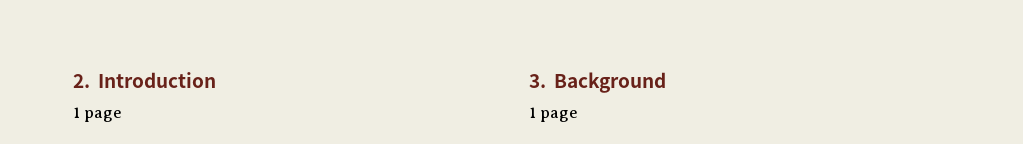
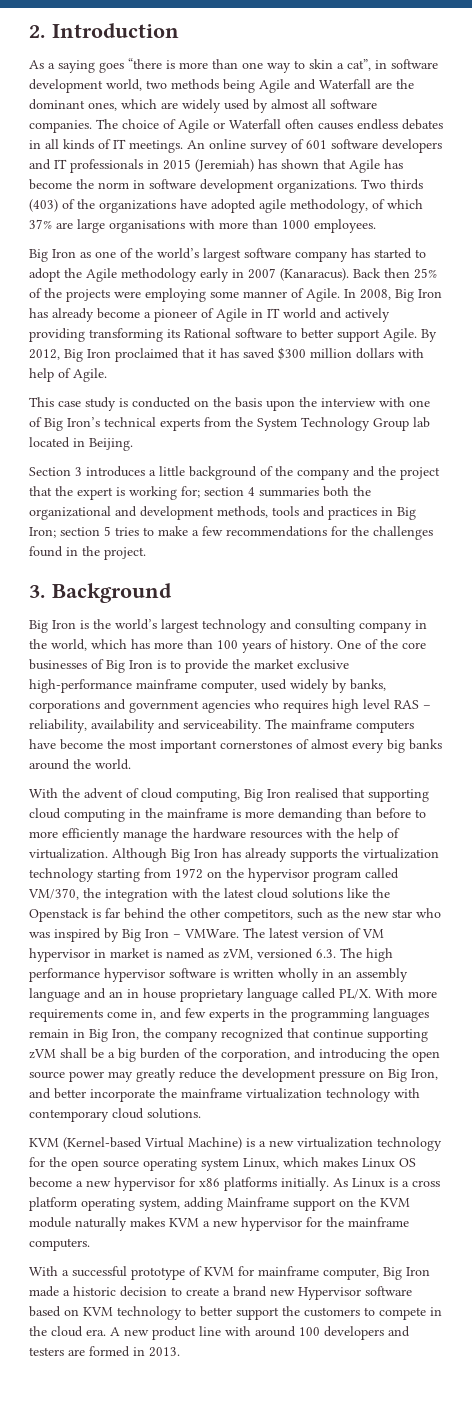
[73,107,123,122] [529,72,667,93] [529,107,579,122] 1 page // 3. Background // 1 page -> [29,58,438,73] [29,79,414,93] [29,99,377,113] [29,119,443,133] [29,139,442,153] [29,159,403,173] [29,179,423,193] [29,199,423,213] [29,219,376,233] [29,248,426,262] [29,268,437,282] [29,288,442,302] [29,308,390,322] [29,328,437,342] [29,347,424,362] [29,368,107,382] [29,397,430,411] [29,417,430,431] [29,437,133,451] [29,466,440,480] [29,486,371,500] [29,506,416,520] [29,526,433,540] [29,546,146,560] [29,583,172,603] [29,619,427,633] [29,639,426,653] [29,659,349,673] [29,679,386,693] [29,699,431,713] [29,719,414,733] [29,739,442,753] [29,759,131,770] [29,788,429,802] [29,808,426,822] [29,828,400,842] [29,848,439,862] [29,868,399,882] [28,888,390,902] [29,908,441,922] [29,928,384,942] [29,948,393,962] [29,968,408,982] [29,988,437,1002] [29,1008,429,1022] [29,1028,428,1042] [29,1048,440,1062] [29,1068,438,1082] [29,1088,420,1102] [29,1108,201,1122] [29,1137,442,1151] [29,1157,416,1171] [29,1177,440,1191] [29,1197,410,1211] [29,1217,409,1231] [29,1238,90,1251] [29,1266,430,1280] [29,1286,412,1300] [29,1306,442,1320] [29,1326,410,1340] [29,1346,180,1357] As a saying goes “there is more than one way to skin a cat”, in software development world, two methods being Agile and Waterfall are the dominant ones, which are widely used by almost all software companies. The choice of Agile or Waterfall often causes endless debates in all kinds of IT meetings. An online survey of 601 software developers and IT professionals in 2015 (Jeremiah) has shown that Agile has become the norm in software development organizations. Two thirds (403) of the organizations have adopted agile methodology, of which 37% are large organisations with more than 1000 employees. // Big Iron as one of the world’s largest software company has started to adopt the Agile methodology early in 2007 (Kanaracus). Back then 25% of the projects were employing some manner of Agile. In 2008, Big Iron has already become a pioneer of Agile in IT world and actively providing transforming its Rational software to better support Agile. By 2012, Big Iron proclaimed that it has saved $300 million dollars with help of Agile. // This case study is conducted on the basis upon the interview with one of Big Iron’s technical experts from the System Technology Group lab located in Beijing. // Section 3 introduces a little background of the company and the project that the expert is working for; section 4 summaries both the organizational and development methods, tools and practices in Big Iron; section 5 tries to make a few recommendations for the challenges found in the project. // 3. Background // Big Iron is the world’s largest technology and consulting company in the world, which has more than 100 years of history. One of the core businesses of Big Iron is to provide the market exclusive high-performance mainframe computer, used widely by banks, corporations and government agencies who requires high level RAS – reliability, availability and serviceability. The mainframe computers have become the most important cornerstones of almost every big banks around the world. // With the advent of cloud computing, Big Iron realised that supporting cloud computing in the mainframe is more demanding than before to more efficiently manage the hardware resources with the help of virtualization. Although Big Iron has already supports the virtualization technology starting from 1972 on the hypervisor program called VM/370, the integration with the latest cloud solutions like the Openstack is far behind the other competitors, such as the new star who was inspired by Big Iron – VMWare. The latest version of VM hypervisor in market is named as zVM, versioned 6.3. The high performance hypervisor software is written wholly in an assembly language and an in house proprietary language called PL/X. With more requirements come in, and few experts in the programming languages remain in Big Iron, the company recognized that continue supporting zVM shall be a big burden of the corporation, and introducing the open source power may greatly reduce the development pressure on Big Iron, and better incorporate the mainframe virtualization technology with contemporary cloud solutions. // KVM (Kernel-based Virtual Machine) is a new virtualization technology for the open source operating system Linux, which makes Linux OS become a new hypervisor for x86 platforms initially. As Linux is a cross platform operating system, adding Mainframe support on the KVM module naturally makes KVM a new hypervisor for the mainframe computers. // With a successful prototype of KVM for mainframe computer, Big Iron made a historic decision to create a brand new Hypervisor software based on KVM technology to better support the customers to compete in the cloud era. A new product line with around 100 developers and testers are formed in 2013.

